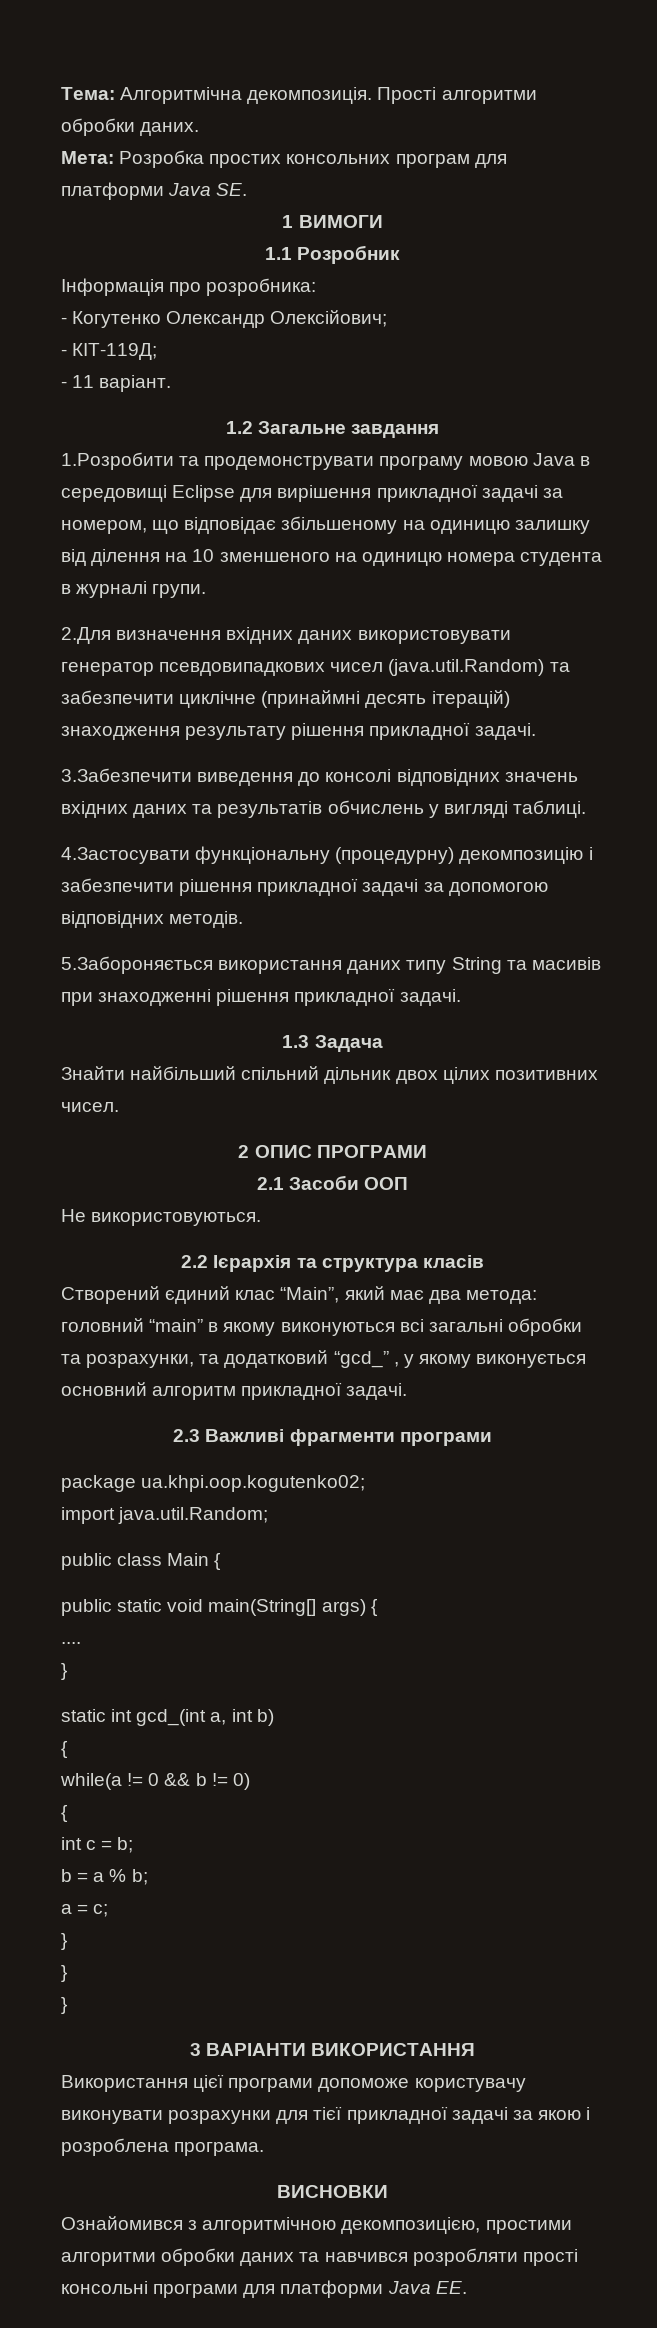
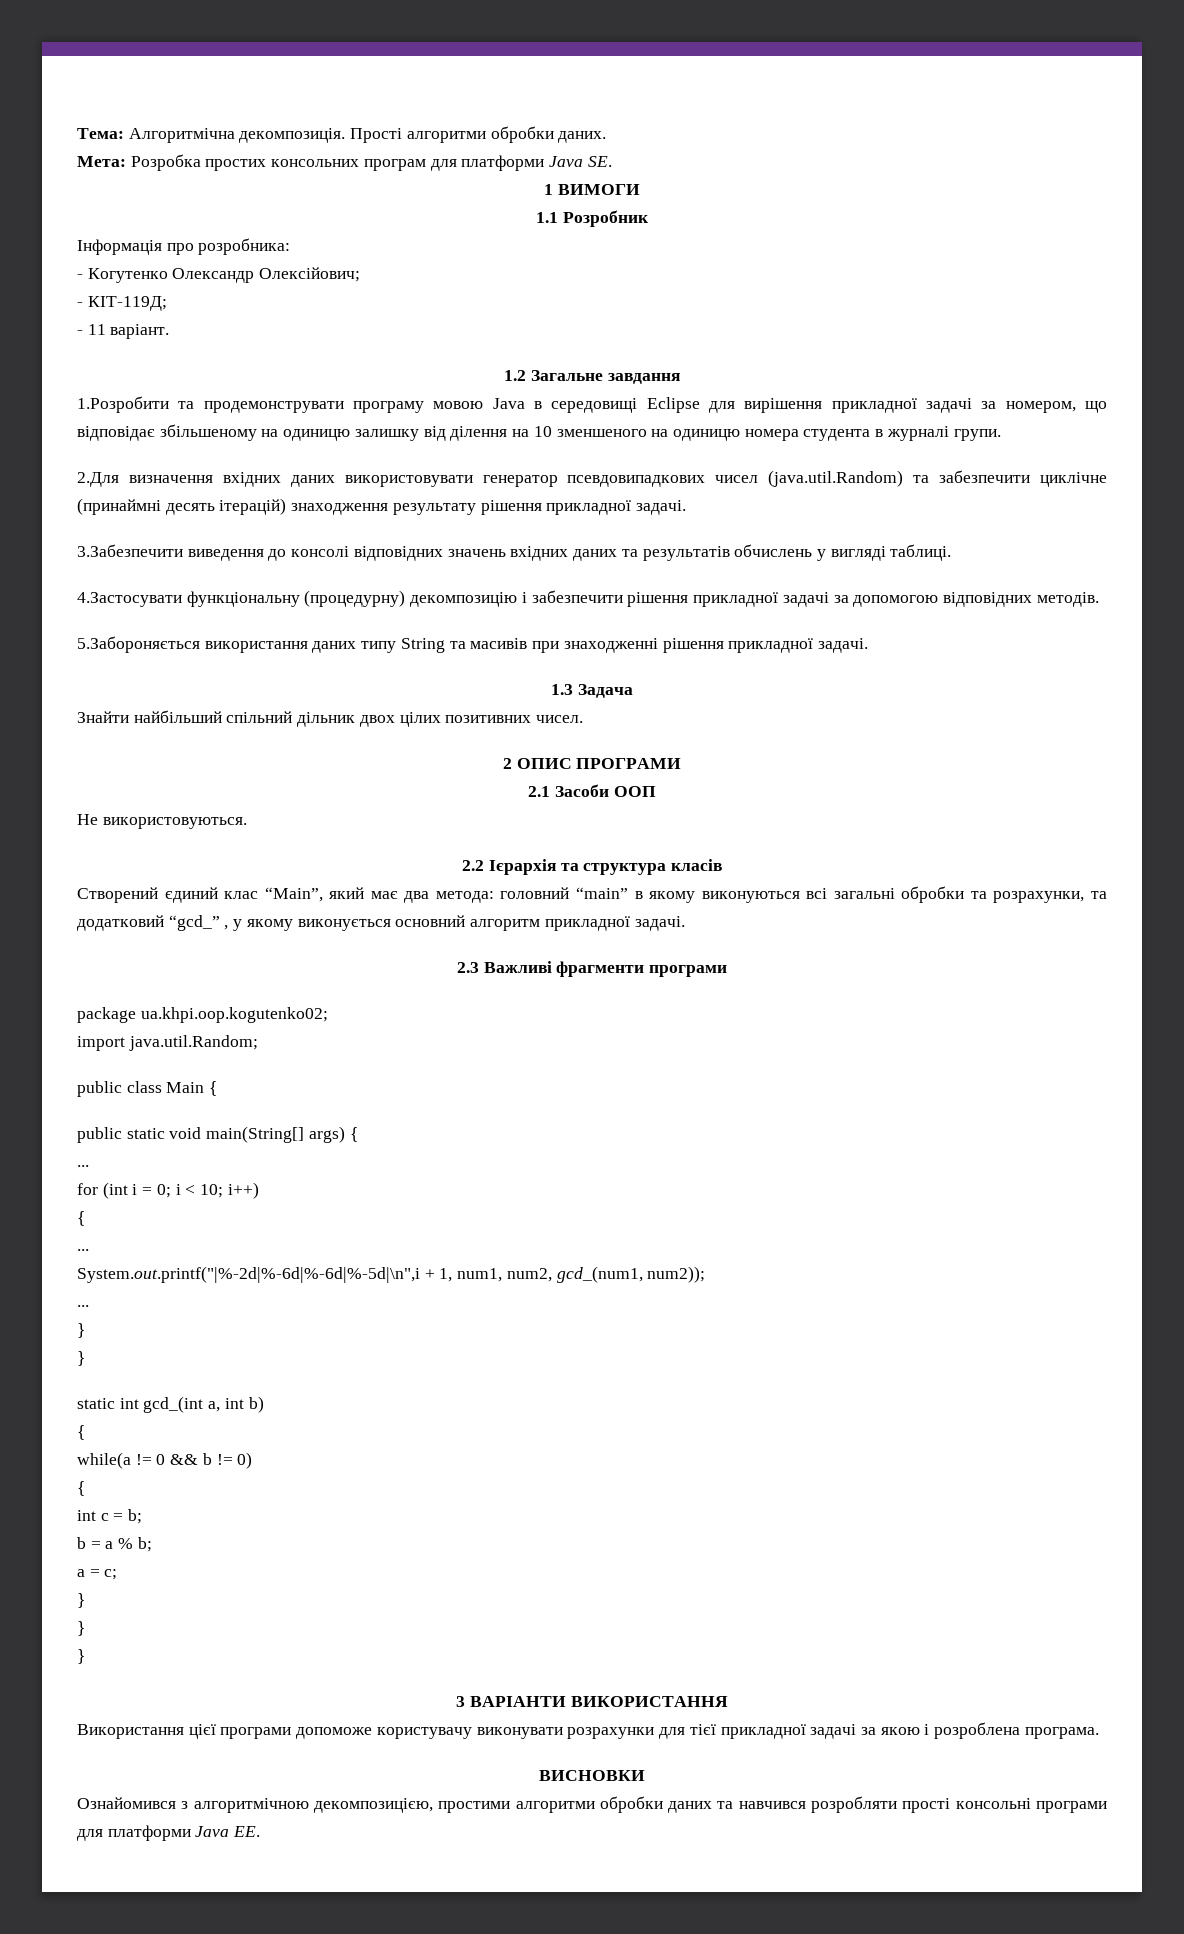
[61,1642,81,1644] .... -> [77,1165,89,1167] [77,1182,259,1199] [77,1211,85,1226] [77,1249,89,1251] [77,1266,706,1283] [77,1305,89,1307] [77,1323,85,1338] ... // for (int i = 0; i < 10; i++) // { // ... // System.out.printf("|%-2d|%-6d|%-6d|%-5d|\n",i + 1, num1, num2, gcd_(num1, num2)); // ... // }

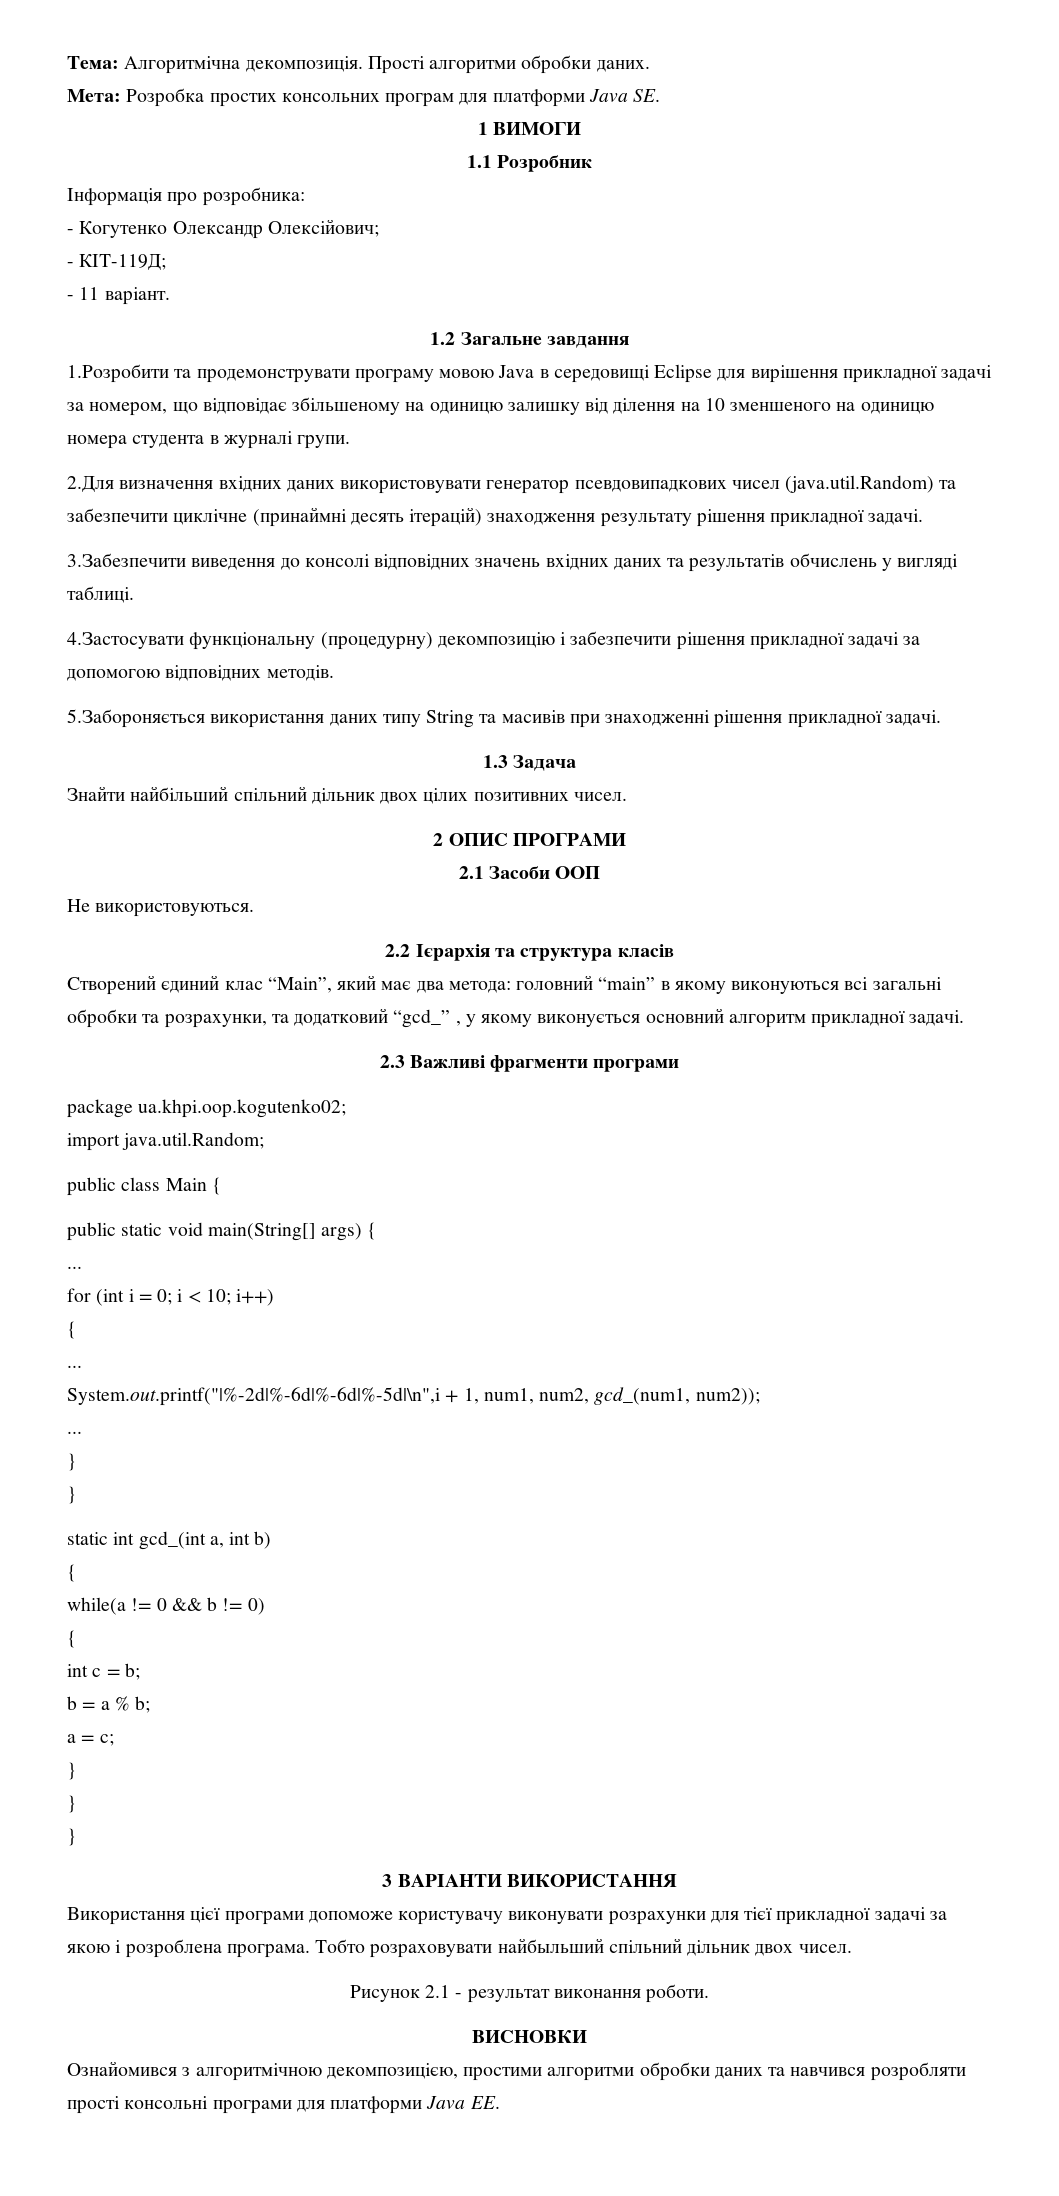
(1099, 1733) none -> [315,1938,852,1958] [349,1984,710,2003] Тобто розраховувати найбыльший спільний дільник двох чисел. // Рисунок 2.1 - результат виконання роботи.

